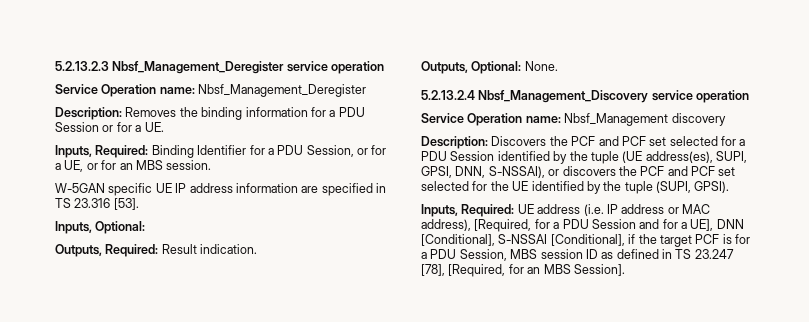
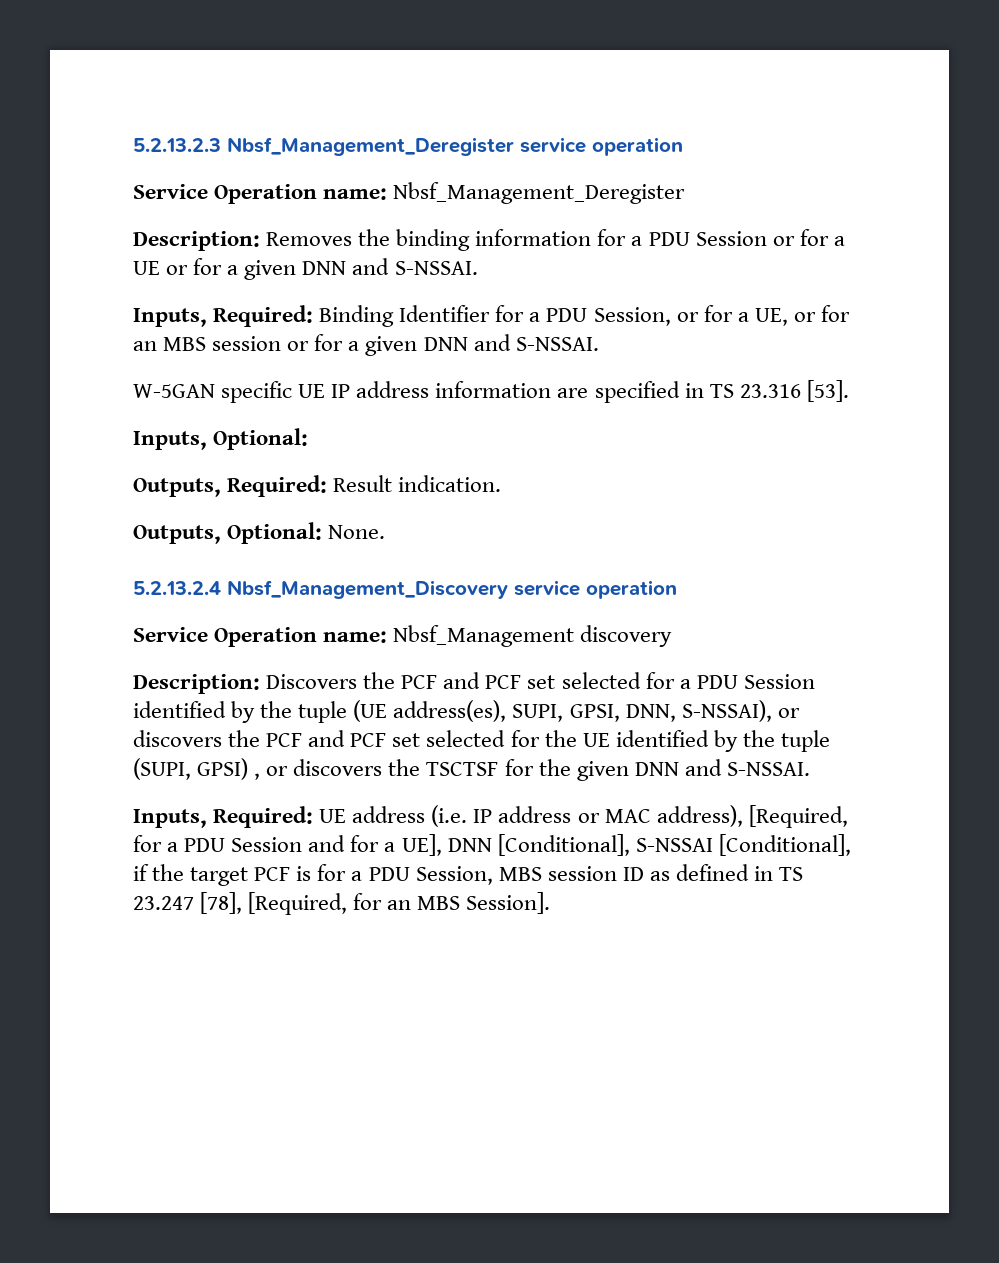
[144,122,164,132] UE. -> [133,258,478,280] UE or for a given DNN and S-NSSAI.
[166,160,212,170] session. -> [212,334,599,356] session or for a given DNN and S-NSSAI.
[694,181,730,193] GPSI). -> [197,758,810,781] GPSI) , or discovers the TSCTSF for the given DNN and S-NSSAI.

